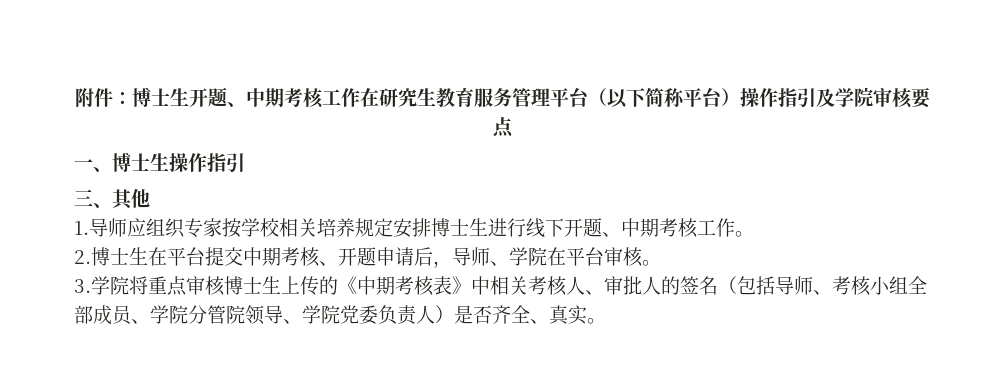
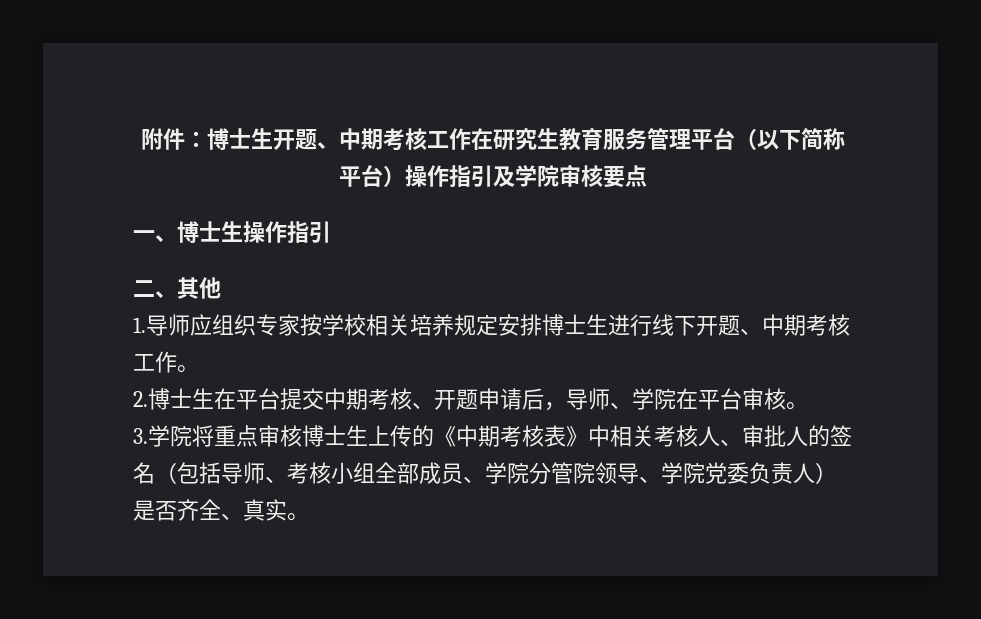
[74,189,93,206] 三 -> [133,280,155,297] 二

